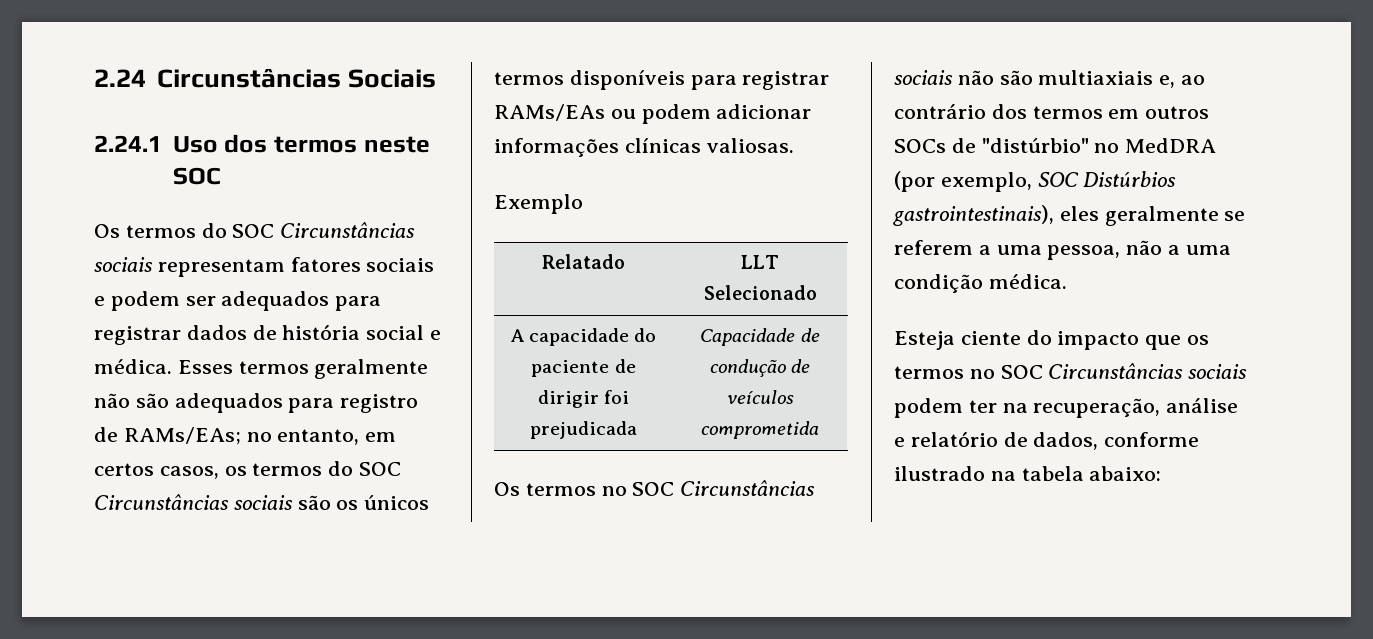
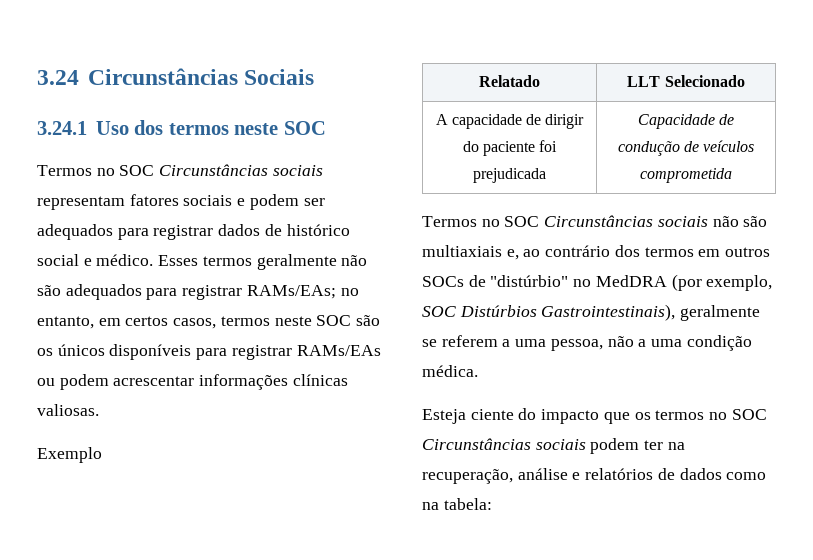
[94,69,146,87] 2.24 -> [37,70,79,85] 3.24
[94,135,162,152] 2.24.1 -> [37,121,87,135] 3.24.1
[94,223,227,238] Os termos do -> [37,165,115,176] Termos no
[282,324,361,340] história -> [286,224,350,236] histórico
[94,359,172,374] médica. -> [96,254,154,266] médico.
[340,394,419,413] [94,427,118,442] registro de -> [182,285,243,300] registrar
[224,461,402,476] [94,494,293,510] os termos do SOC Circunstâncias sociais -> [220,315,352,326] termos neste SOC
[494,72,564,85] termos -> (105, 350) none
[716,104,812,119] adicionar -> [113,376,195,386] acrescentar
[634,328,657,342] [531,359,636,377] [537,390,599,408] do paciente de dirigir -> [526,114,585,129] [462,141,535,156] de dirigir do paciente
[494,482,596,496] Os termos -> [422,216,477,227] Termos
[893,205,1099,226] gastrointestinais), eles -> [541,304,676,321] Gastrointestinais),
[910,431,1200,450] [894,466,1162,481] relatório de dados, conforme ilustrado na tabela abaixo: -> [585,468,767,480] [422,498,492,510] relatórios de dados como na tabela:

